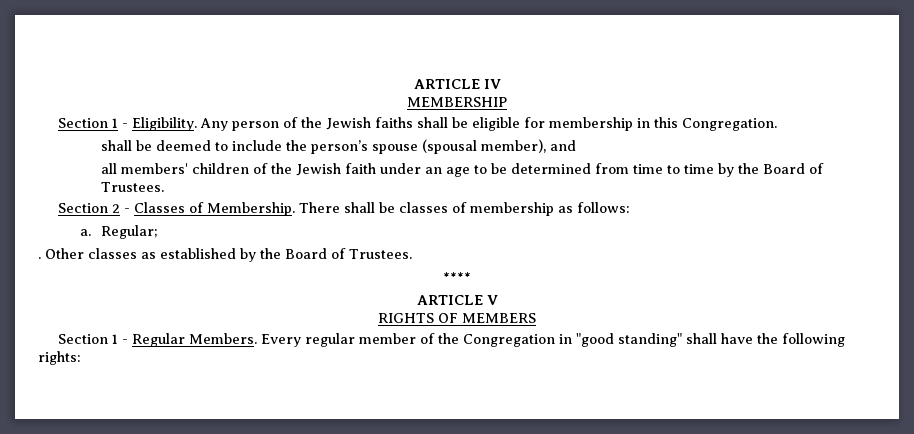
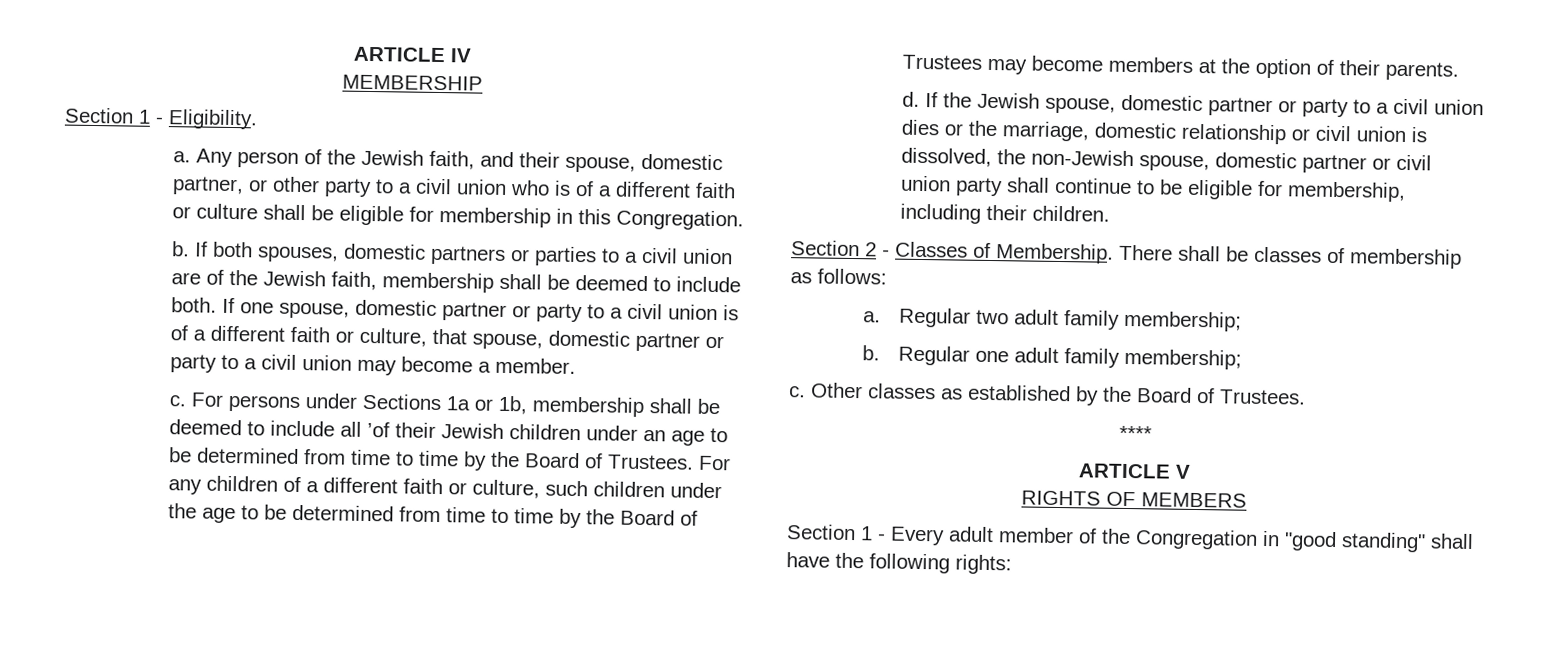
(197, 124) none -> [173,151,192,163] // a.
[374,117,413,128] faiths -> [429,150,724,173] [172,176,737,199] [172,203,259,220] faith, and their spouse, domestic partner, or other party to a civil union who is of a different faith or culture
[100,139,576,154] [100,163,376,176] shall be deemed to include the person’s spouse (spousal member), and // all members' children of the Jewish faith -> [171,241,734,267] [171,269,742,293] [171,297,740,323] [170,325,725,352] [170,354,577,376] [169,392,721,418] [169,419,582,441] b. If both spouses, domestic partners or parties to a civil union are of the Jewish faith, membership shall be deemed to include both. If one spouse, domestic partner or party to a civil union is of a different faith or culture, that spouse, domestic partner or party to a civil union may become a member. // c. For persons under Sections 1a or 1b, membership shall be deemed to include all ’of their Jewish children
(164, 187) none -> [698,455,732,471] [168,475,723,499] [168,503,699,529] [902,54,1460,81] [902,91,1485,118] [901,119,1428,145] [901,147,1433,174] [901,175,1407,203] [900,203,1111,224] For any children of a different faith or culture, such children under the age to be determined from time to time by the Board of Trustees may become members at the option of their parents. // d. If the Jewish spouse, domestic partner or party to a civil union dies or the marriage, domestic relationship or civil union is dissolved, the non-Jewish spouse, domestic partner or civil union party shall continue to be eligible for membership, including their children.
[100,225,158,239] [38,257,41,259] Regular; // . -> [899,307,1243,332] [861,345,1243,370] [789,386,806,398] Regular two adult family membership; // b. Regular one adult family membership; // c.
[131,333,355,347] Regular Members. Every regular -> [890,526,994,546] Every adult

